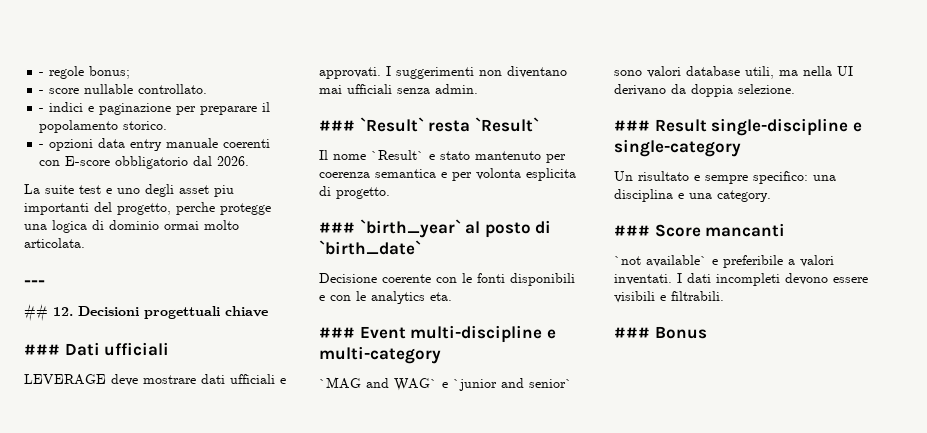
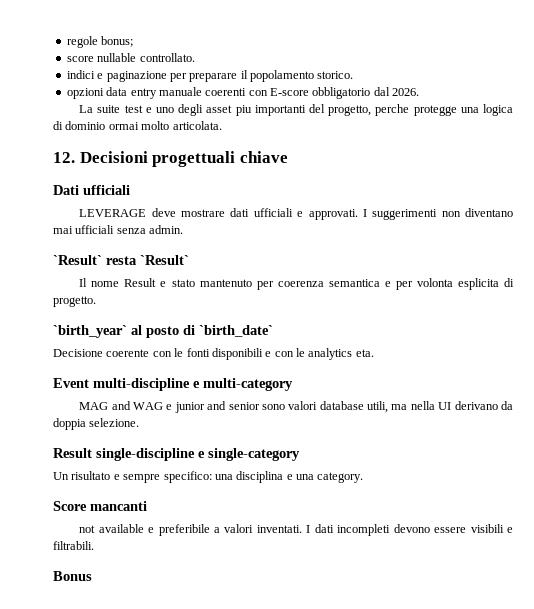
[39,72,45,76] - -> (66, 42) none
[39,90,45,94] - -> (134, 41) none
[39,108,45,112] - -> (195, 57) none
[39,144,45,148] - -> (354, 75) none
[24,280,45,287] [24,304,48,322] --- // ## -> (222, 125) none
[24,344,60,355] ### -> (288, 157) none
[319,120,355,131] ### -> (184, 229) none
[371,150,424,160] `Result` -> [124,278,157,287] Result
[319,222,355,233] ### -> (96, 301) none
[319,327,355,338] ### -> (374, 353) none
[319,377,572,391] `MAG and WAG` e `junior and senior` -> [79,401,260,413] MAG and WAG e junior and senior
[614,120,650,131] ### -> (140, 422) none
[614,225,650,236] ### -> (364, 477) none
[614,255,707,267] `not available` -> [79,524,144,533] not available
[614,327,650,338] ### -> (94, 545) none

